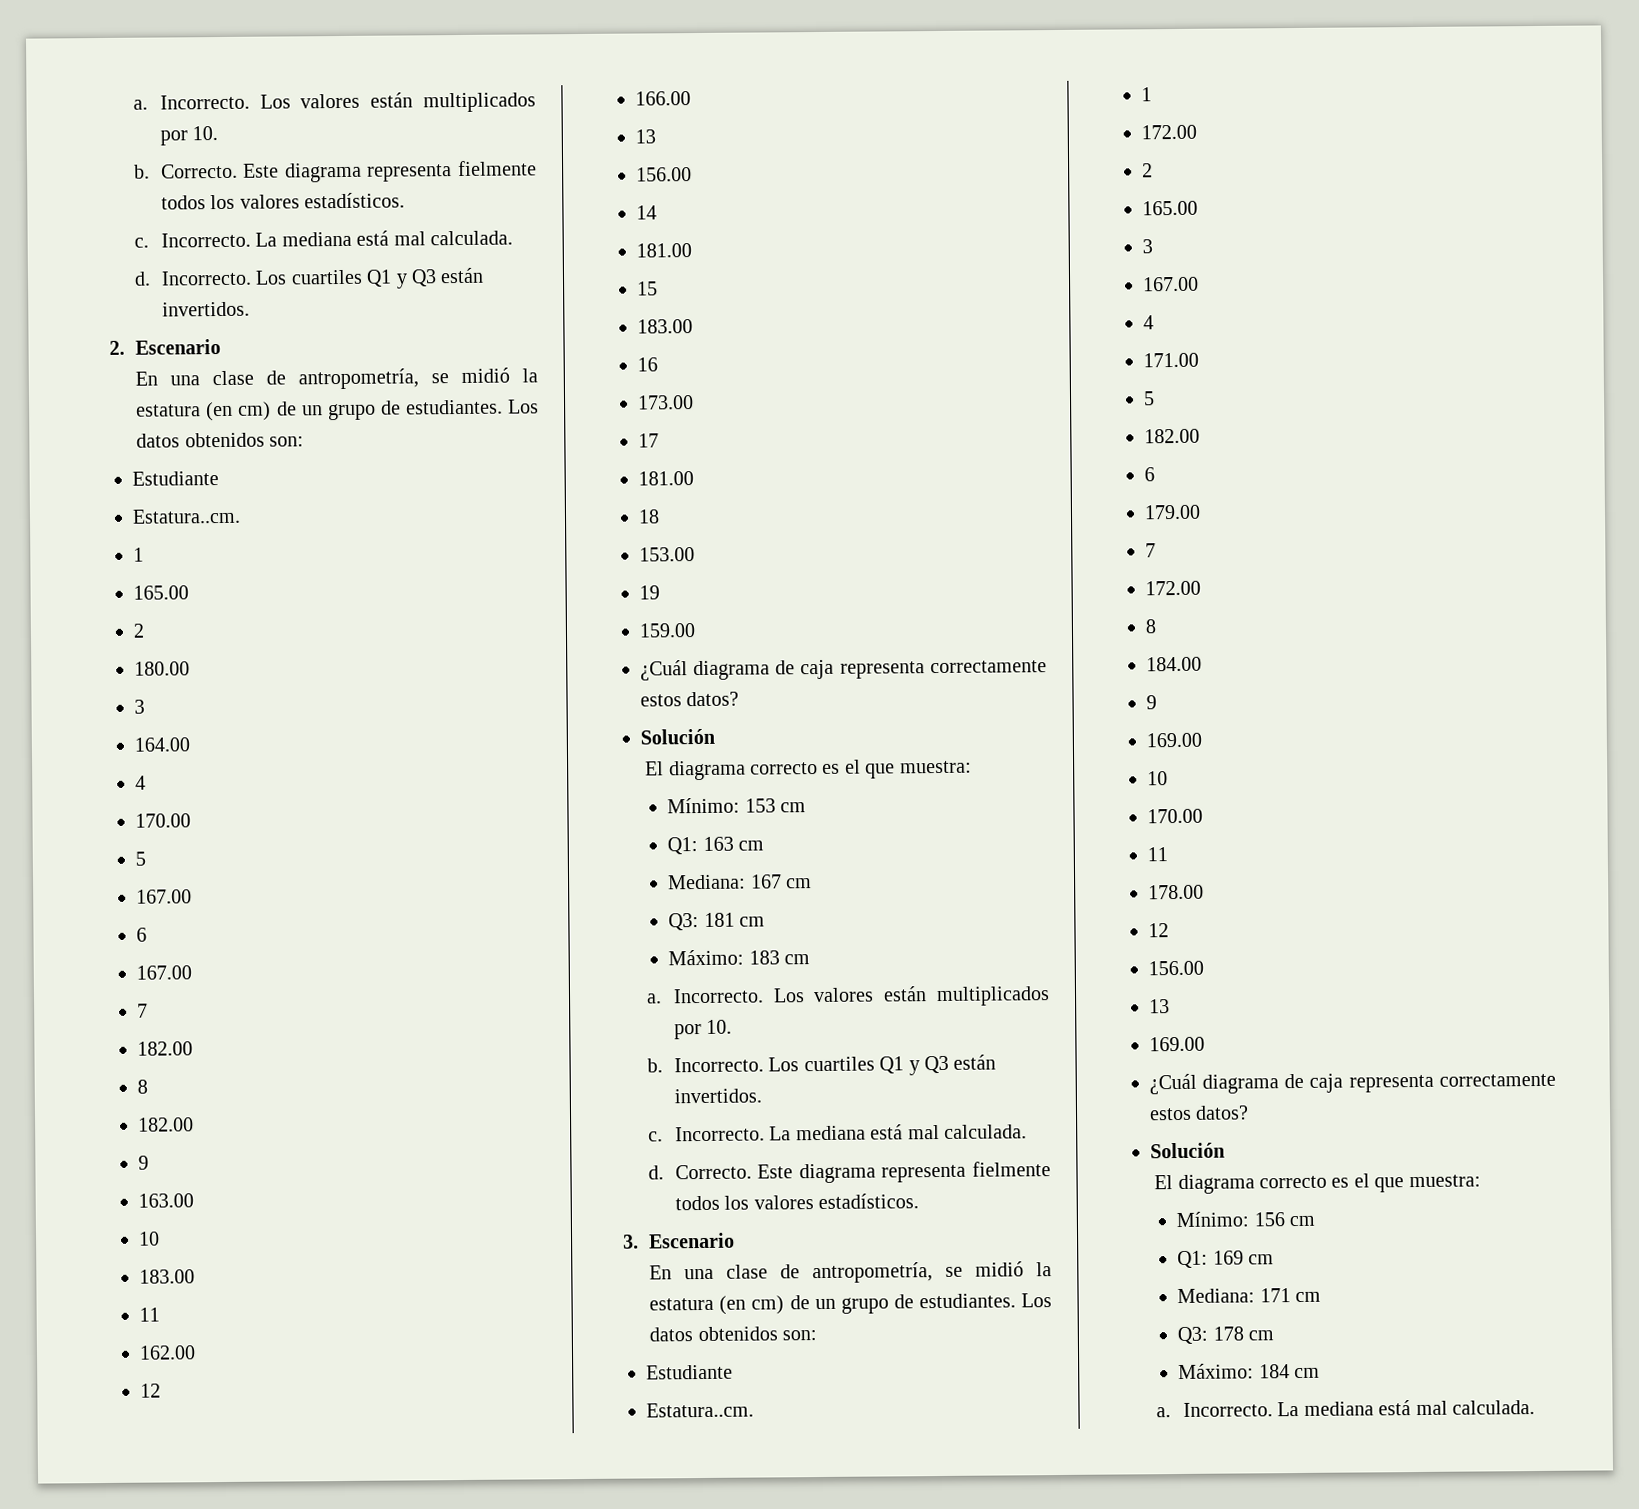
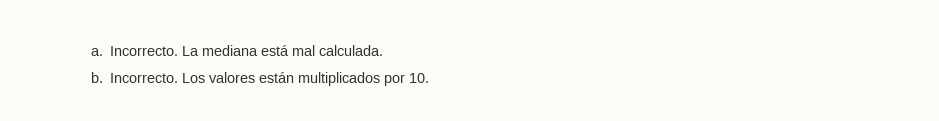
[133,92,536,113] [159,126,219,146] [134,160,537,183] [160,192,406,210] [134,230,513,248] [134,267,485,289] [161,301,250,317] [108,338,222,355] [135,367,538,390] [136,399,539,422] [136,432,305,448] [131,471,219,486] [131,508,241,524] [132,547,144,562] [132,585,189,600] [132,623,144,638] [133,661,190,676] [133,699,145,714] [133,737,190,752] [134,775,146,790] [134,813,191,828] [134,851,146,866] [135,889,192,904] [135,927,147,942] [135,965,192,980] [136,1003,148,1018] [136,1041,193,1056] [136,1079,148,1094] [137,1117,194,1132] [137,1155,149,1170] [137,1193,194,1208] [137,1231,160,1246] [138,1269,195,1284] [138,1307,160,1322] [138,1345,196,1360] [139,1383,161,1398] [634,91,691,106] [634,129,656,144] [635,167,692,182] [635,205,657,220] [635,243,692,258] [636,281,658,296] [636,319,693,334] [636,357,658,372] [636,395,694,410] [637,433,659,448] [637,471,694,486] [637,509,660,524] [638,547,695,562] [638,585,660,600] [638,623,696,638] [639,659,1047,681] [639,691,740,707] [639,728,715,745] [645,759,972,781] [667,797,807,814] [667,836,765,855] [668,874,813,890] [668,912,766,931] [668,949,811,966] [646,986,1050,1007] [673,1019,733,1040] [647,1054,997,1076] [673,1088,762,1104] [648,1124,1027,1142] [648,1161,1051,1184] [674,1193,920,1211] [622,1232,736,1249] [649,1261,1052,1284] [649,1293,1052,1315] [649,1326,818,1342] [645,1364,733,1380] [645,1402,754,1418] [1140,87,1152,102] [1140,124,1197,140] [1141,163,1153,178] [1141,200,1198,216] [1141,239,1153,254] [1142,276,1199,292] [1142,315,1154,330] [1142,352,1199,368] [1142,391,1155,406] [1143,428,1200,444] [1143,467,1155,482] [1143,504,1201,520] [1144,543,1156,558] [1144,580,1201,596] [1144,619,1156,634] [1145,656,1202,672] [1145,695,1157,710] [1145,732,1202,748] [1146,771,1168,786] [1146,808,1203,824] [1146,847,1168,862] [1147,884,1204,900] [1147,923,1169,938] [1147,960,1204,976] [1148,999,1170,1014] [1148,1036,1205,1052] [1148,1073,1556,1095] [1148,1105,1250,1121] [1149,1142,1225,1159] [1154,1173,1481,1195] [1176,1211,1316,1228] [1177,1250,1275,1269] [1177,1288,1322,1304] [1177,1326,1275,1345] [1178,1363,1321,1380] [1156,1400,1535,1418] a. Incorrecto. Los valores están multiplicados por 10. // b. Correcto. Este diagrama representa fielmente todos los valores estadísticos. // c. Incorrecto. La mediana está mal calculada. // d. Incorrecto. Los cuartiles Q1 y Q3 están invertidos. // 2. Escenario // En una clase de antropometría, se midió la estatura (en cm) de un grupo de estudiantes. Los datos obtenidos son: // Estudiante // Estatura..cm. // 1 // 165.00 // 2 // 180.00 // 3 // 164.00 // 4 // 170.00 // 5 // 167.00 // 6 // 167.00 // 7 // 182.00 // 8 // 182.00 // 9 // 163.00 // 10 // 183.00 // 11 // 162.00 // 12 // 166.00 // 13 // 156.00 // 14 // 181.00 // 15 // 183.00 // 16 // 173.00 // 17 // 181.00 // 18 // 153.00 // 19 // 159.00 // ¿Cuál diagrama de caja representa correctamente estos datos? // Solución // El diagrama correcto es el que muestra: // Mínimo: 153 cm // Q1: 163 cm // Mediana: 167 cm // Q3: 181 cm // Máximo: 183 cm // a. Incorrecto. Los valores están multiplicados por 10. // b. Incorrecto. Los cuartiles Q1 y Q3 están invertidos. // c. Incorrecto. La mediana está mal calculada. // d. Correcto. Este diagrama representa fielmente todos los valores estadísticos. // 3. Escenario // En una clase de antropometría, se midió la estatura (en cm) de un grupo de estudiantes. Los datos obtenidos son: // Estudiante // Estatura..cm. // 1 // 172.00 // 2 // 165.00 // 3 // 167.00 // 4 // 171.00 // 5 // 182.00 // 6 // 179.00 // 7 // 172.00 // 8 // 184.00 // 9 // 169.00 // 10 // 170.00 // 11 // 178.00 // 12 // 156.00 // 13 // 169.00 // ¿Cuál diagrama de caja representa correctamente estos datos? // Solución // El diagrama correcto es el que muestra: // Mínimo: 156 cm // Q1: 169 cm // Mediana: 171 cm // Q3: 178 cm // Máximo: 184 cm // a. Incorrecto. La mediana está mal calculada. -> [91,45,384,56] [91,72,430,86] a. Incorrecto. La mediana está mal calculada. // b. Incorrecto. Los valores están multiplicados por 10.

